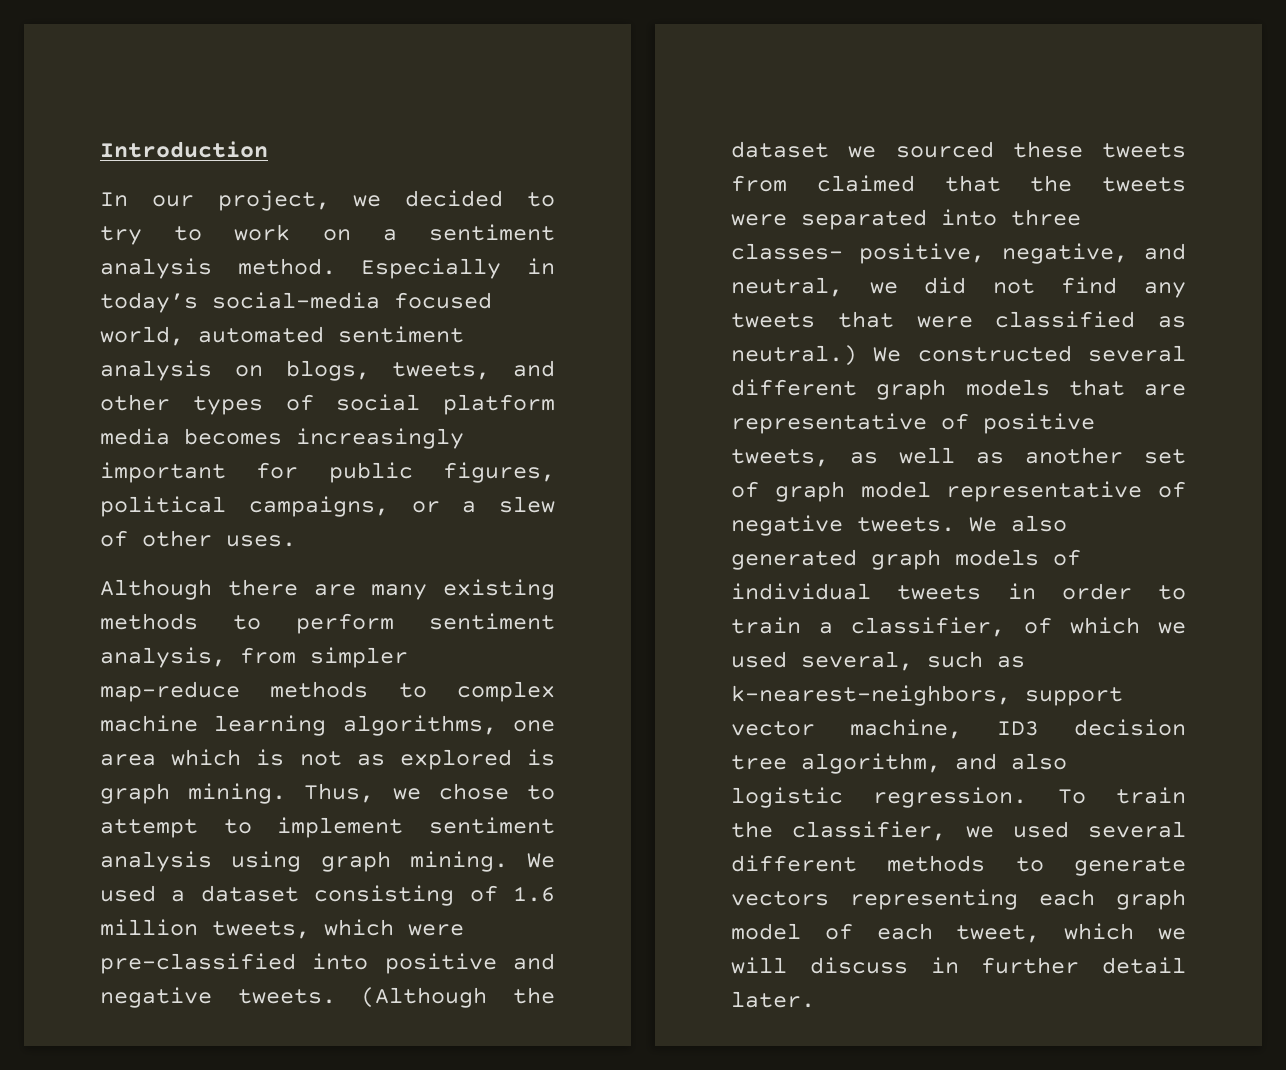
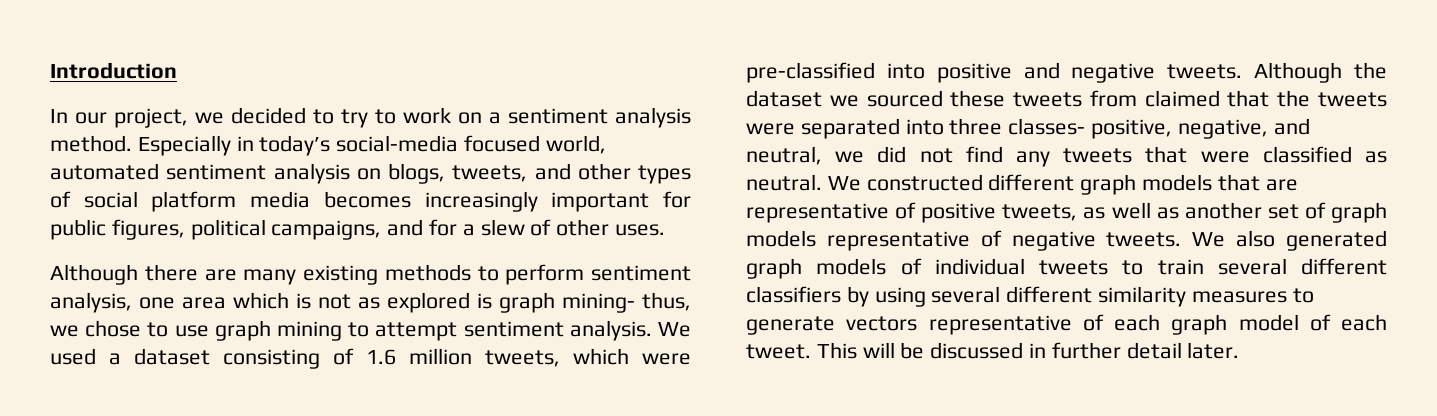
[411,501,440,513] or -> [387,219,458,236] and for
[240,647,408,668] [100,681,555,702] [100,715,497,736] from simpler map-reduce methods to complex machine learning algorithms, -> (132, 302) none
[188,783,375,804] mining. Thus, -> [562,292,691,313] mining- thus,
[100,817,555,838] [100,851,508,872] attempt to implement sentiment analysis using graph mining. -> [174,320,652,341] use graph mining to attempt sentiment analysis.
[361,987,488,1008] (Although -> [1254,62,1343,83] Although
[731,345,857,366] neutral.) -> [746,174,822,191] neutral.
[1088,345,1186,362] several -> (983, 182) none
[860,481,931,498] model -> [746,230,816,247] models
[1007,583,1186,600] [731,617,1186,637] [731,651,1025,671] [731,685,1123,706] [731,719,1186,739] [731,753,1067,774] [731,787,1186,808] [731,821,1186,841] [731,855,986,872] in order to train a classifier, of which we used several, such as k-nearest-neighbors, support vector machine, ID3 decision tree algorithm, and also logistic regression. To train the classifier, we used several different methods -> [1122,258,1387,275] [746,286,1287,307] to train several different classifiers by using several different similarity measures
[850,889,1018,910] representing -> [928,314,1104,335] representative of
[956,923,1186,943] [731,957,908,974] tweet, which we will discuss -> [746,342,1024,359] tweet. This will be discussed

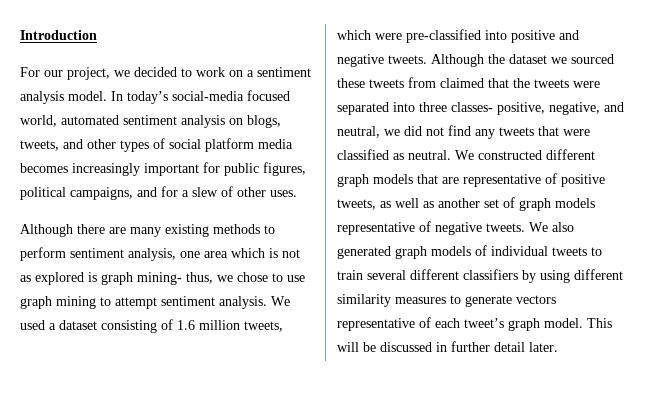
[50,109,68,123] In -> [20,67,40,77] For
[341,109,396,128] try to -> (192, 72) none
[50,135,254,156] method. Especially in -> [68,91,123,101] model. In
[931,286,1001,303] several -> (570, 276) none
[1171,314,1387,335] [746,344,811,359] graph model of each tweet. -> [464,318,583,331] tweet’s graph model.

